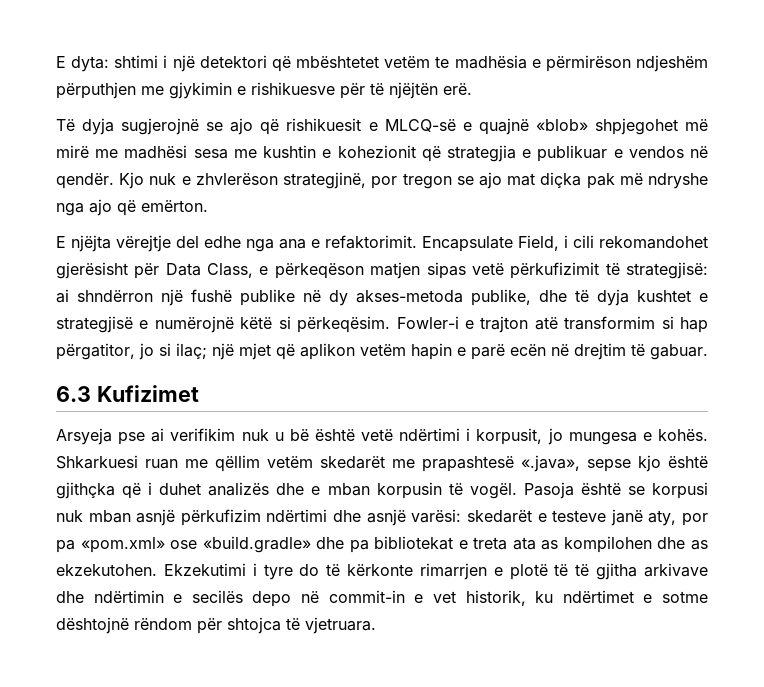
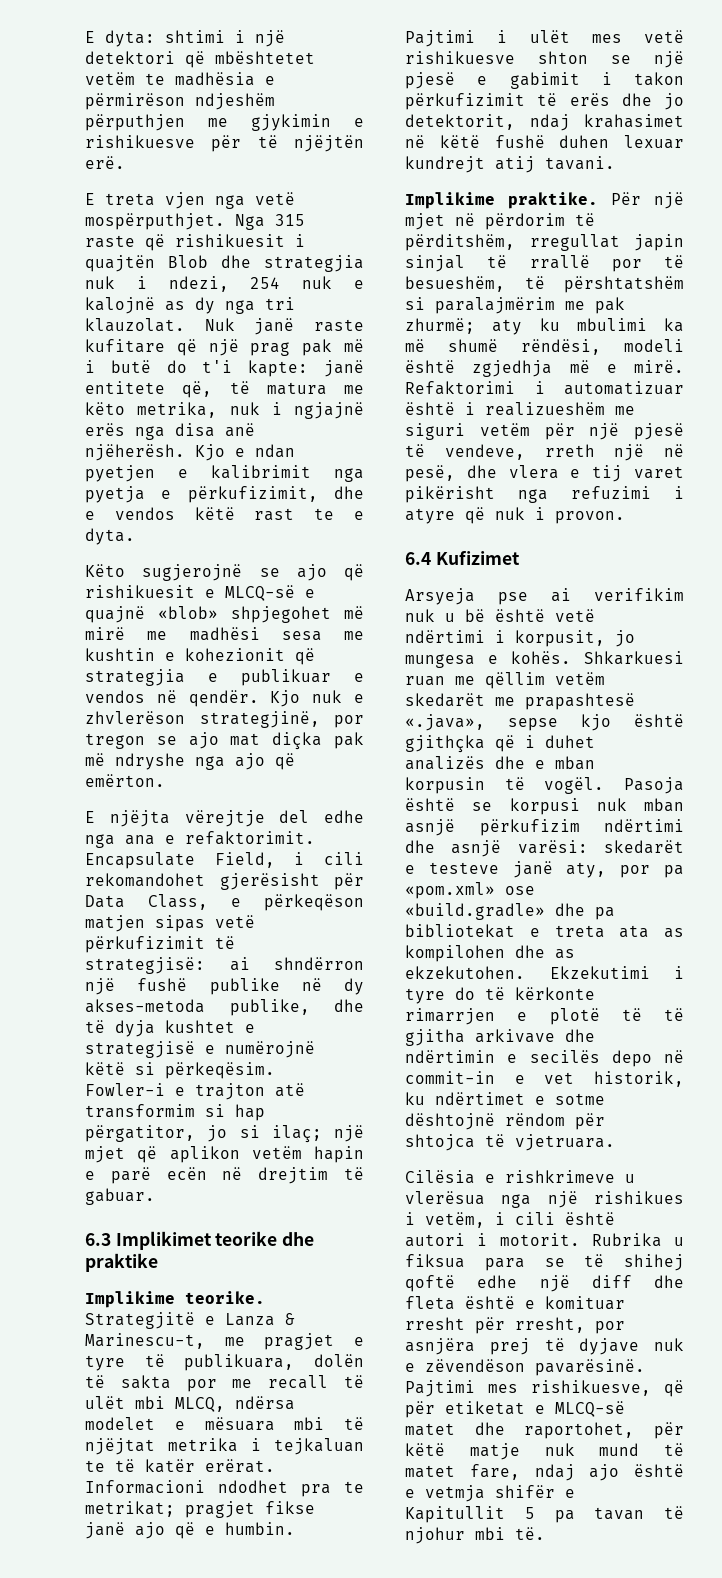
[56,118,115,135] Të dyja -> [85,192,295,209] [85,213,305,230] [85,234,305,251] [85,255,364,272] [85,276,364,292] [85,297,295,314] [85,318,364,335] [85,339,364,356] [85,360,364,377] [85,381,364,398] [85,402,364,419] [85,423,255,440] [85,444,295,461] [85,465,364,482] [85,486,364,503] [85,507,364,521] [85,528,135,545] [85,564,125,577] E treta vjen nga vetë mospërputhjet. Nga 315 raste që rishikuesit i quajtën Blob dhe strategjia nuk i ndezi, 254 nuk e kalojnë as dy nga tri klauzolat. Nuk janë raste kufitare që një prag pak më i butë do t'i kapte: janë entitete që, të matura me këto metrika, nuk i ngjajnë erës nga disa anë njëherësh. Kjo e ndan pyetjen e kalibrimit nga pyetja e përkufizimit, dhe e vendos këtë rast te e dyta. // Këto
(91, 394) none -> [115,1231,315,1250] [85,1253,158,1272] [85,1291,265,1308] [85,1312,295,1329] [85,1333,364,1350] [85,1354,364,1371] [85,1375,364,1392] [85,1396,295,1412] [85,1417,364,1431] [85,1438,364,1455] [85,1459,275,1473] [85,1480,364,1497] [85,1501,315,1518] [85,1522,295,1539] [405,30,684,47] [405,51,684,68] [405,72,684,89] [405,93,684,110] [405,114,684,131] [405,135,684,149] [405,156,615,173] [405,192,684,209] [405,213,595,230] [405,234,684,251] [405,255,684,272] [405,276,684,293] [405,297,625,314] [405,318,684,335] [405,339,684,355] [405,360,684,377] [405,381,684,395] [405,402,635,416] [405,423,684,440] [405,444,684,461] [405,465,684,482] [405,486,684,503] [405,507,625,524] [405,552,431,565] Implikimet teorike dhe praktike // Implikime teorike. Strategjitë e Lanza & Marinescu-t, me pragjet e tyre të publikuara, dolën të sakta por me recall të ulët mbi MLCQ, ndërsa modelet e mësuara mbi të njëjtat metrika i tejkaluan te të katër erërat. Informacioni ndodhet pra te metrikat; pragjet fikse janë ajo që e humbin. Pajtimi i ulët mes vetë rishikuesve shton se një pjesë e gabimit i takon përkufizimit të erës dhe jo detektorit, ndaj krahasimet në këtë fushë duhen lexuar kundrejt atij tavani. // Implikime praktike. Për një mjet në përdorim të përditshëm, rregullat japin sinjal të rrallë por të besueshëm, të përshtatshëm si paralajmërim me pak zhurmë; aty ku mbulimi ka më shumë rëndësi, modeli është zgjedhja më e mirë. Refaktorimi i automatizuar është i realizueshëm me siguri vetëm për një pjesë të vendeve, rreth një në pesë, dhe vlera e tij varet pikërisht nga refuzimi i atyre që nuk i provon. // 6.4
(376, 625) none -> [405,1170,635,1184] [405,1191,684,1208] [405,1212,615,1228] [405,1233,684,1247] [405,1254,684,1271] [405,1275,684,1292] [405,1296,625,1310] [405,1317,625,1334] [405,1338,684,1355] [405,1359,645,1376] [405,1380,684,1397] [405,1401,625,1418] [405,1422,684,1439] [405,1443,684,1460] [405,1464,684,1481] [405,1485,575,1502] [405,1506,684,1523] [405,1527,545,1544] // Cilësia e rishkrimeve u vlerësua nga një rishikues i vetëm, i cili është autori i motorit. Rubrika u fiksua para se të shihej qoftë edhe një diff dhe fleta është e komituar rresht për rresht, por asnjëra prej të dyjave nuk e zëvendëson pavarësinë. Pajtimi mes rishikuesve, që për etiketat e MLCQ-së matet dhe raportohet, për këtë matje nuk mund të matet fare, ndaj ajo është e vetmja shifër e Kapitullit 5 pa tavan të njohur mbi të.

